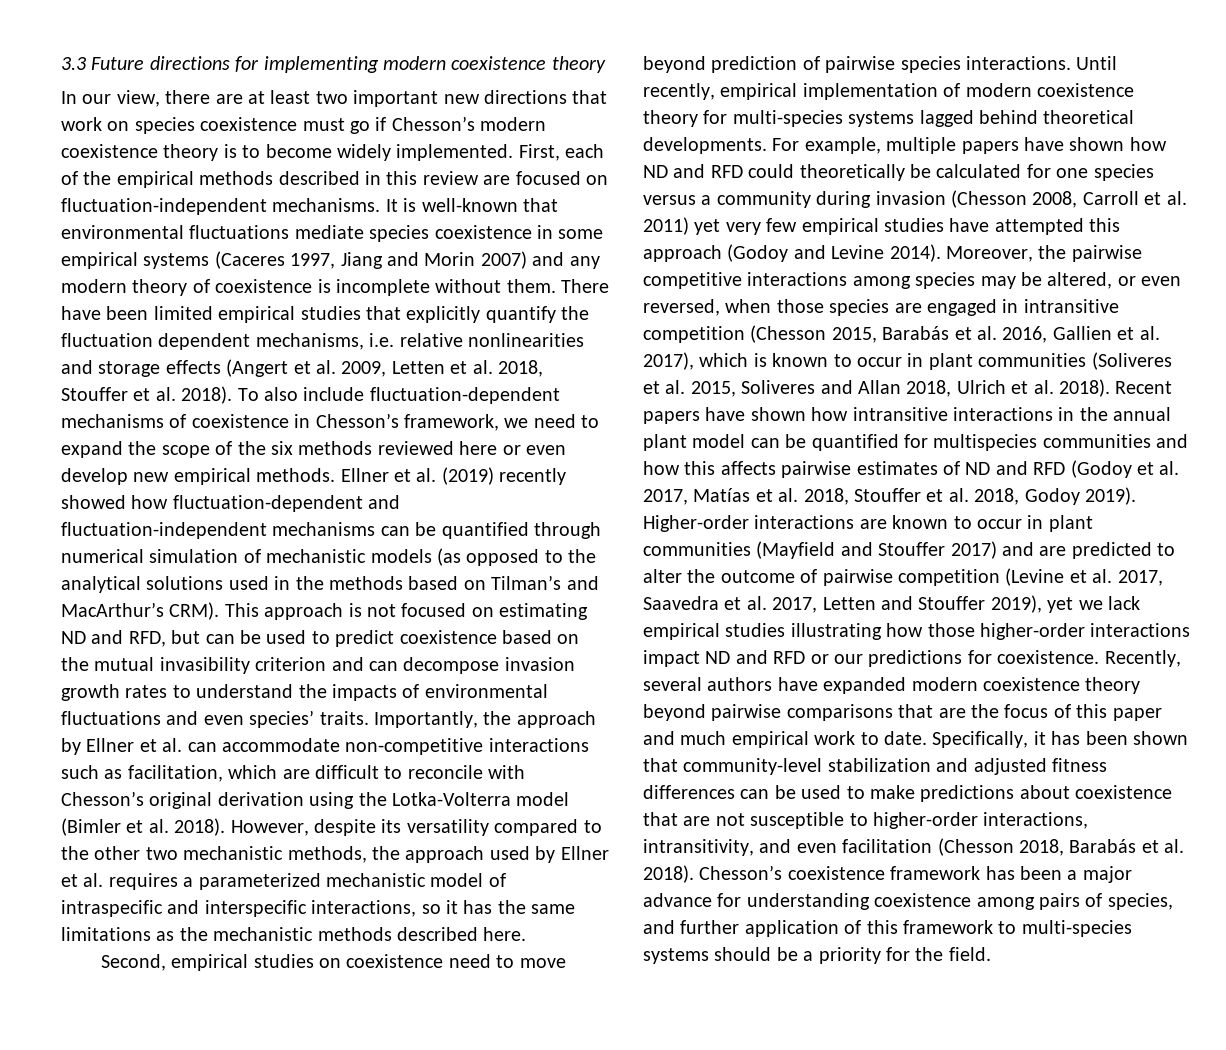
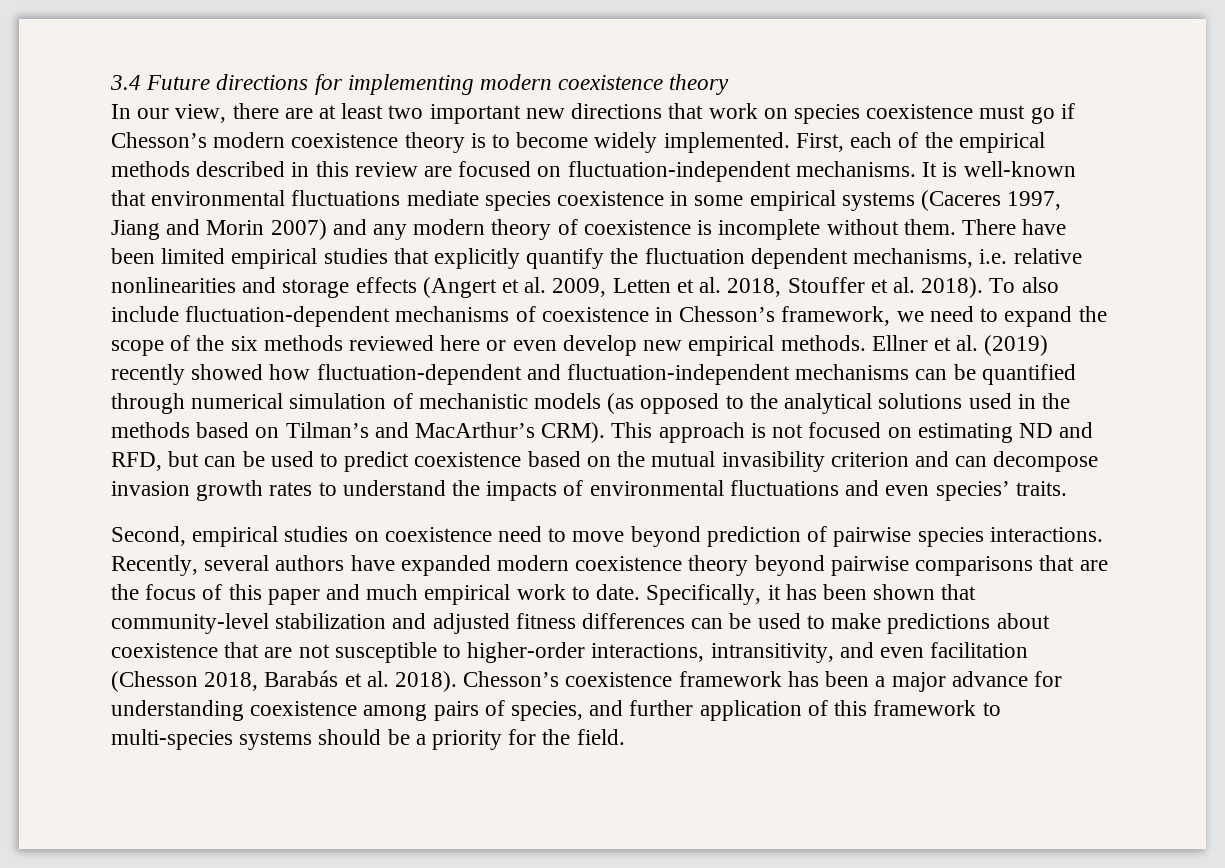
[61,57,86,70] 3.3 -> [110,75,141,90] 3.4
[374,711,596,728] [61,738,589,755] [61,765,526,782] [61,791,570,809] [61,818,602,836] [61,846,609,863] [61,873,506,890] [61,900,576,917] [61,927,527,941] Importantly, the approach by Ellner et al. can accommodate non-competitive interactions such as facilitation, which are difficult to reconcile with Chesson’s original derivation using the Lotka-Volterra model (Bimler et al. 2018). However, despite its versatility compared to the other two mechanistic methods, the approach used by Ellner et al. requires a parameterized mechanistic model of intraspecific and interspecific interactions, so it has the same limitations as the mechanistic methods described here. -> (1067, 488) none
[1076,56,1118,70] [643,83,1134,100] [643,110,1135,127] [643,137,1167,154] [643,164,1154,181] [643,190,1187,208] [643,217,1121,235] [643,244,1142,262] [643,272,1182,289] [643,299,1119,316] [643,325,1160,343] [643,352,1172,370] [643,379,1173,397] [643,407,1172,424] [643,434,1189,451] [643,460,1180,478] [643,487,1136,505] [643,515,1093,532] [643,541,1176,559] [643,568,1163,586] [643,595,1140,613] [643,623,1191,640] [643,650,1100,667] Until recently, empirical implementation of modern coexistence theory for multi-species systems lagged behind theoretical developments. For example, multiple papers have shown how ND and RFD could theoretically be calculated for one species versus a community during invasion (Chesson 2008, Carroll et al. 2011) yet very few empirical studies have attempted this approach (Godoy and Levine 2014). Moreover, the pairwise competitive interactions among species may be altered, or even reversed, when those species are engaged in intransitive competition (Chesson 2015, Barabás et al. 2016, Gallien et al. 2017), which is known to occur in plant communities (Soliveres et al. 2015, Soliveres and Allan 2018, Ulrich et al. 2018). Recent papers have shown how intransitive interactions in the annual plant model can be quantified for multispecies communities and how this affects pairwise estimates of ND and RFD (Godoy et al. 2017, Matías et al. 2018, Stouffer et al. 2018, Godoy 2019). Higher-order interactions are known to occur in plant communities (Mayfield and Stouffer 2017) and are predicted to alter the outcome of pairwise competition (Levine et al. 2017, Saavedra et al. 2017, Letten and Stouffer 2019), yet we lack empirical studies illustrating how those higher-order interactions impact ND and RFD or our predictions for coexistence. -> (1103, 534) none

